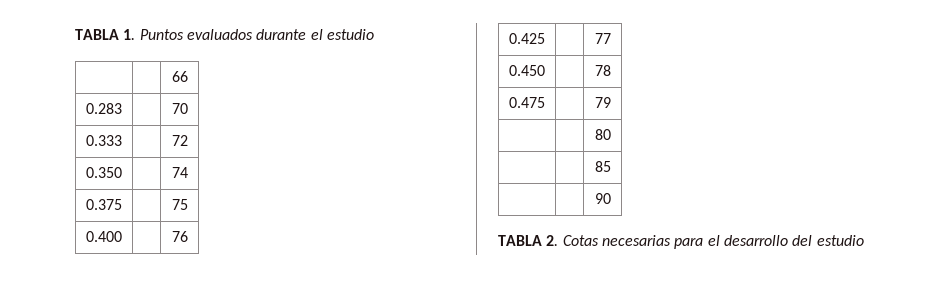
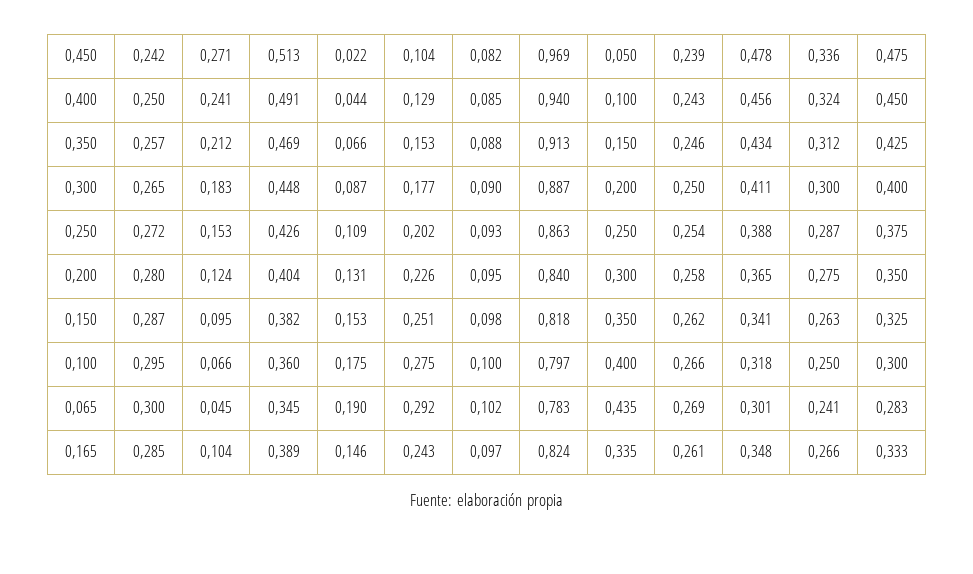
[75,29,374,40] [171,71,188,82] [86,103,122,114] [171,103,188,114] [86,135,122,146] [171,135,188,146] [86,167,122,178] [171,167,188,178] [86,199,122,210] [171,199,188,210] [86,231,122,242] [171,231,188,242] [509,33,545,44] [594,33,611,44] [509,65,545,76] [594,65,611,76] [509,97,545,108] [594,97,611,108] [594,129,611,140] [594,161,611,172] [594,193,611,204] [498,235,864,249] TABLA 1. Puntos evaluados durante el estudio // | | 66 // 0.283 | | 70 // 0.333 | | 72 // 0.350 | | 74 // 0.375 | | 75 // 0.400 | | 76 // 0.425 | | 77 // 0.450 | | 78 // 0.475 | | 79 // | | 80 // | | 85 // | | 90 // TABLA 2. Cotas necesarias para el desarrollo del estudio -> [65,49,97,63] [132,49,165,63] [200,49,232,63] [267,49,300,63] [335,49,367,63] [402,49,435,63] [470,49,502,63] [537,49,570,63] [605,49,637,63] [672,49,705,63] [740,49,772,63] [807,49,840,63] [875,49,908,63] [65,93,97,107] [132,93,165,107] [200,93,232,107] [267,93,300,107] [335,93,367,107] [402,93,435,107] [470,93,502,107] [537,93,570,107] [605,93,637,107] [672,93,705,107] [740,93,772,107] [807,93,840,107] [875,93,908,107] [65,137,97,151] [132,137,165,151] [200,137,232,151] [267,137,300,151] [335,137,367,151] [402,137,435,151] [470,137,502,151] [537,137,570,151] [605,137,637,151] [672,137,705,151] [740,137,772,151] [807,137,840,151] [875,137,908,151] [65,181,97,195] [132,181,165,195] [200,181,232,195] [267,181,300,195] [335,181,367,195] [402,181,435,195] [470,181,502,195] [537,181,570,195] [605,181,637,195] [672,181,705,195] [740,181,772,195] [807,181,840,195] [875,181,908,195] [65,225,97,239] [132,225,165,239] [200,225,232,239] [267,225,300,239] [335,225,367,239] [402,225,435,239] [470,225,502,239] [537,225,570,239] [605,225,637,239] [672,225,705,239] [740,225,772,239] [807,225,840,239] [875,225,908,239] [65,269,97,283] [132,269,165,283] [200,269,232,283] [267,269,300,283] [335,269,367,283] [402,269,435,283] [470,269,502,283] [537,269,570,283] [605,269,637,283] [672,269,705,283] [740,269,772,283] [807,269,840,283] [875,269,908,283] [65,313,97,327] [132,313,165,327] [200,313,232,327] [267,313,300,327] [335,313,367,327] [402,313,435,327] [470,313,502,327] [537,313,570,327] [605,313,637,327] [672,313,705,327] [740,313,772,327] [807,313,840,327] [875,313,908,327] [65,357,97,371] [132,357,165,371] [200,357,232,371] [267,357,300,371] [335,357,367,371] [402,357,435,371] [470,357,502,371] [537,357,570,371] [605,357,637,371] [672,357,705,371] [740,357,772,371] [807,357,840,371] [875,357,908,371] [65,401,97,415] [132,401,165,415] [200,401,232,415] [267,401,300,415] [335,401,367,415] [402,401,435,415] [470,401,502,415] [537,401,570,415] [605,401,637,415] [672,401,705,415] [740,401,772,415] [807,401,840,415] [875,401,908,415] [65,445,97,459] [132,445,165,459] [200,445,232,459] [267,445,300,459] [335,445,367,459] [402,445,435,459] [470,445,502,459] [537,445,570,459] [605,445,637,459] [672,445,705,459] [740,445,772,459] [807,445,840,459] [875,445,908,459] [410,493,563,510] 0,450 | 0,242 | 0,271 | 0,513 | 0,022 | 0,104 | 0,082 | 0,969 | 0,050 | 0,239 | 0,478 | 0,336 | 0,475 // 0,400 | 0,250 | 0,241 | 0,491 | 0,044 | 0,129 | 0,085 | 0,940 | 0,100 | 0,243 | 0,456 | 0,324 | 0,450 // 0,350 | 0,257 | 0,212 | 0,469 | 0,066 | 0,153 | 0,088 | 0,913 | 0,150 | 0,246 | 0,434 | 0,312 | 0,425 // 0,300 | 0,265 | 0,183 | 0,448 | 0,087 | 0,177 | 0,090 | 0,887 | 0,200 | 0,250 | 0,411 | 0,300 | 0,400 // 0,250 | 0,272 | 0,153 | 0,426 | 0,109 | 0,202 | 0,093 | 0,863 | 0,250 | 0,254 | 0,388 | 0,287 | 0,375 // 0,200 | 0,280 | 0,124 | 0,404 | 0,131 | 0,226 | 0,095 | 0,840 | 0,300 | 0,258 | 0,365 | 0,275 | 0,350 // 0,150 | 0,287 | 0,095 | 0,382 | 0,153 | 0,251 | 0,098 | 0,818 | 0,350 | 0,262 | 0,341 | 0,263 | 0,325 // 0,100 | 0,295 | 0,066 | 0,360 | 0,175 | 0,275 | 0,100 | 0,797 | 0,400 | 0,266 | 0,318 | 0,250 | 0,300 // 0,065 | 0,300 | 0,045 | 0,345 | 0,190 | 0,292 | 0,102 | 0,783 | 0,435 | 0,269 | 0,301 | 0,241 | 0,283 // 0,165 | 0,285 | 0,104 | 0,389 | 0,146 | 0,243 | 0,097 | 0,824 | 0,335 | 0,261 | 0,348 | 0,266 | 0,333 // Fuente: elaboración propia

